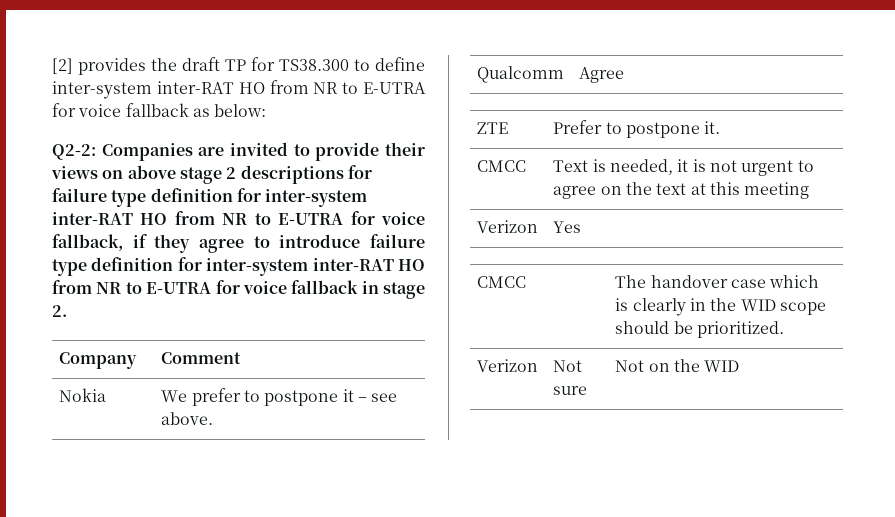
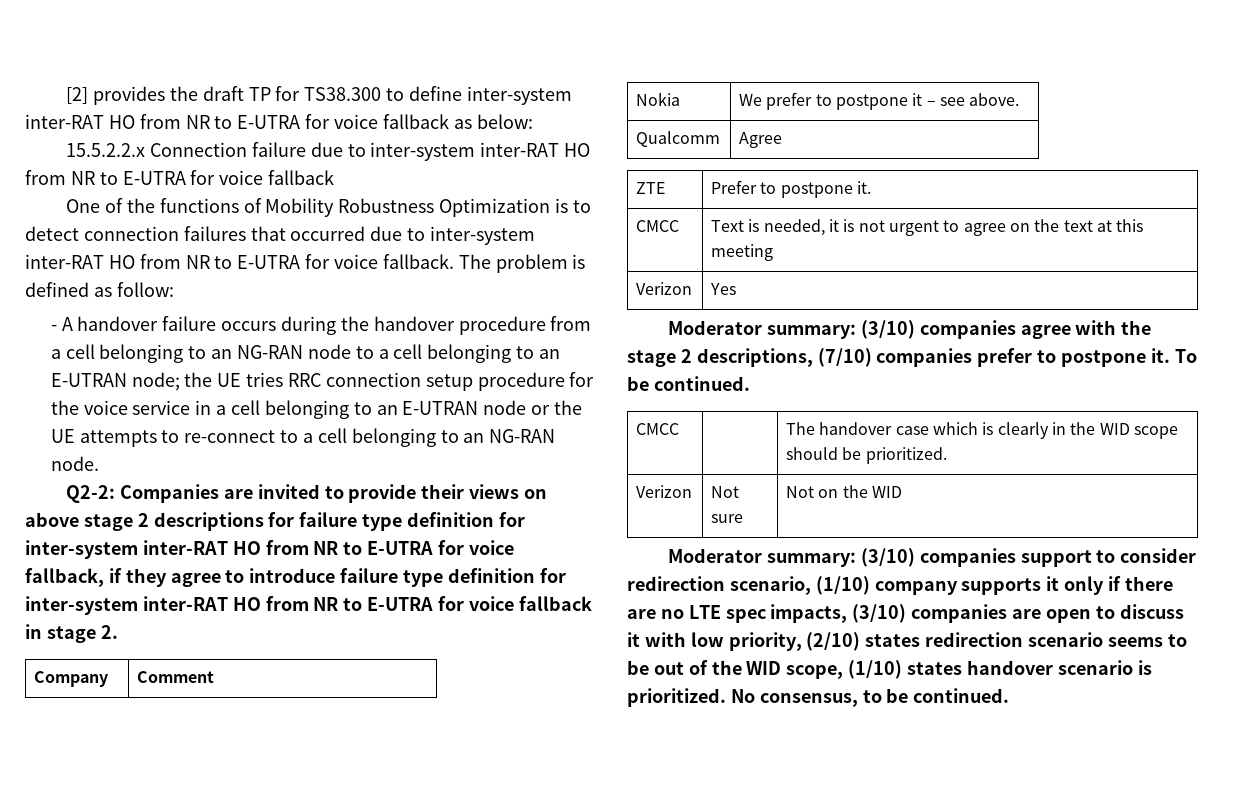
(267, 110) none -> [66,142,591,161] [25,170,335,185] [66,198,591,217] [25,226,536,245] [25,254,586,273] [25,282,174,297] [50,316,592,335] [50,344,561,363] [50,372,595,391] [50,400,583,419] [50,428,556,447] [50,456,99,471] // 15.5.2.2.x Connection failure due to inter-system inter-RAT HO from NR to E-UTRA for voice fallback // One of the functions of Mobility Robustness Optimization is to detect connection failures that occurred due to inter-system inter-RAT HO from NR to E-UTRA for voice fallback. The problem is defined as follow: // - A handover failure occurs during the handover procedure from a cell belonging to an NG-RAN node to a cell belonging to an E-UTRAN node; the UE tries RRC connection setup procedure for the voice service in a cell belonging to an E-UTRAN node or the UE attempts to re-connect to a cell belonging to an NG-RAN node.
(582, 227) none -> [668,320,1152,339] [627,348,1197,367] [627,376,750,391] // Moderator summary: (3/10) companies agree with the stage 2 descriptions, (7/10) companies prefer to postpone it. To be continued.
(740, 366) none -> [668,548,1197,567] [627,576,1173,595] [627,604,1184,623] [627,632,1187,651] [627,660,1152,679] [627,688,1010,707] // Moderator summary: (3/10) companies support to consider redirection scenario, (1/10) company supports it only if there are no LTE spec impacts, (3/10) companies are open to discuss it with low priority, (2/10) states redirection scenario seems to be out of the WID scope, (1/10) states handover scenario is prioritized. No consensus, to be continued.

